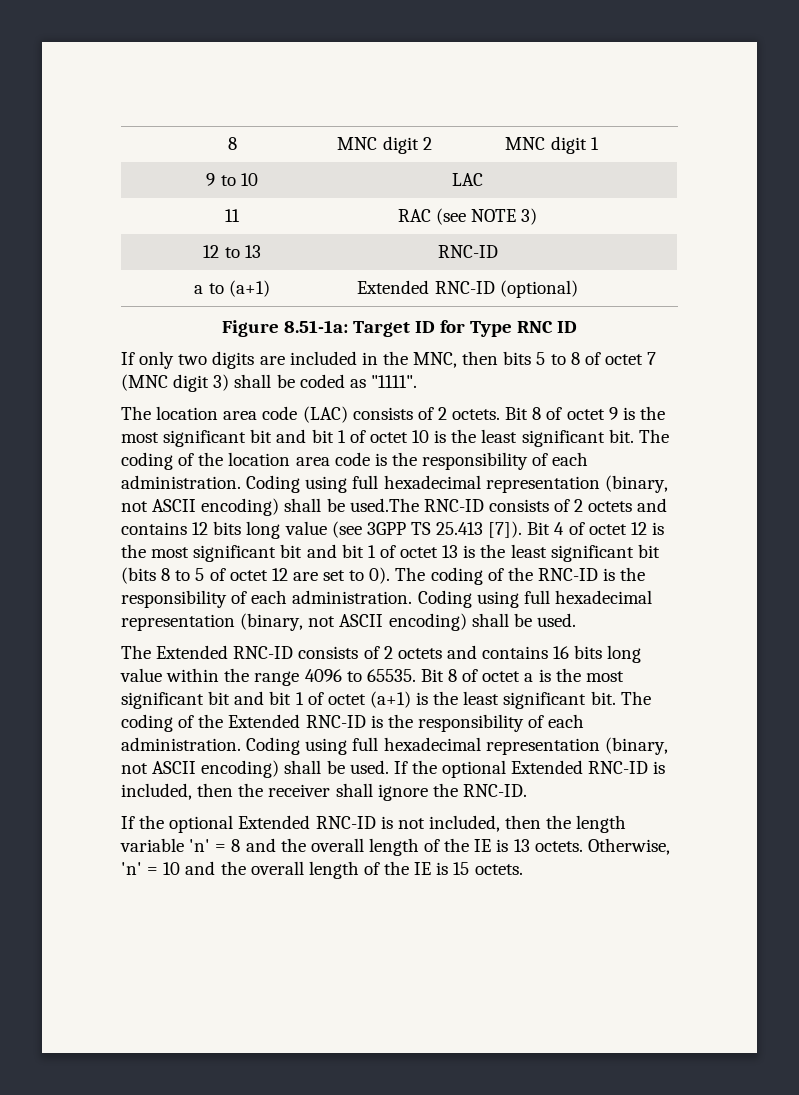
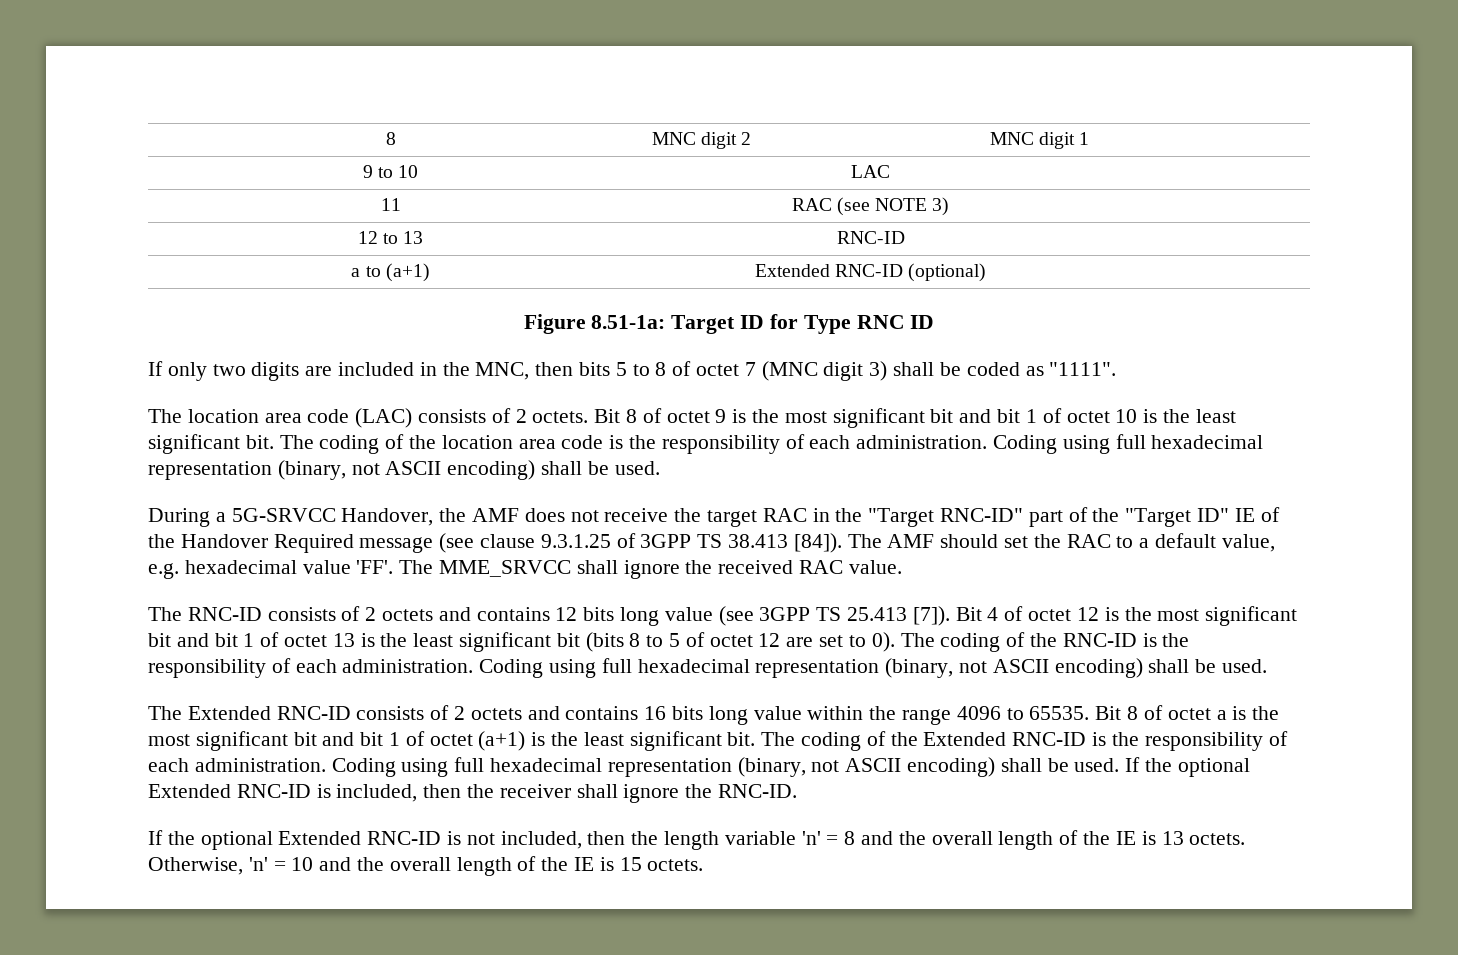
[349,498,419,512] used.The -> [614,461,660,475] [148,507,1280,527] [148,533,1275,553] [148,560,902,579] [148,607,182,621] used. // During a 5G-SRVCC Handover, the AMF does not receive the target RAC in the "Target RNC-ID" part of the "Target ID" IE of the Handover Required message (see clause 9.3.1.25 of 3GPP TS 38.413 [84]). The AMF should set the RAC to a default value, e.g. hexadecimal value 'FF'. The MME_SRVCC shall ignore the received RAC value. // The

